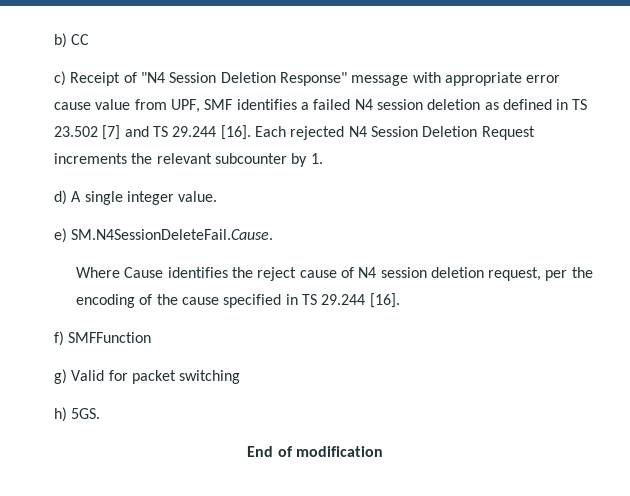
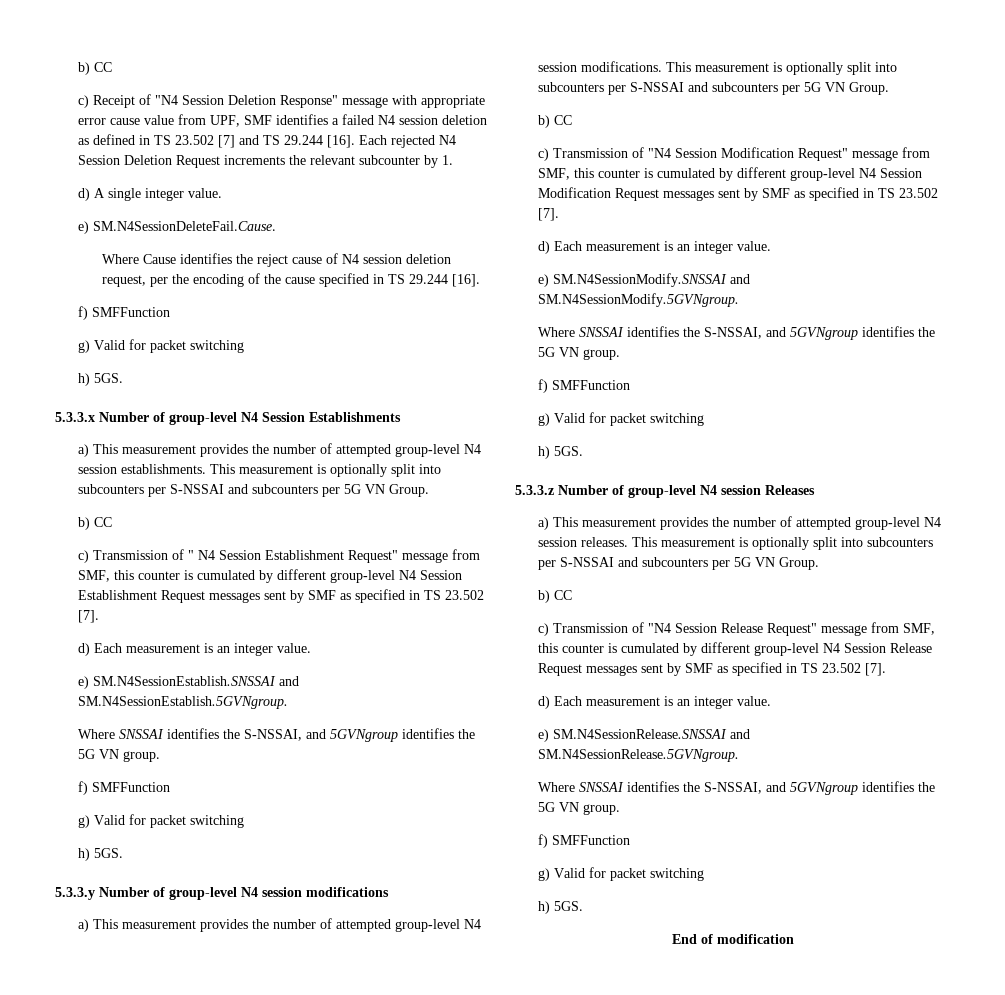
(101, 413) none -> [55,412,401,425] [78,443,482,457] [78,464,442,477] [78,484,430,497] [78,517,113,530] [78,549,481,563] [78,569,463,583] [78,589,485,603] [78,610,100,623] [78,643,312,656] [78,676,300,689] [78,696,289,709] [78,728,476,742] [78,749,161,762] [78,781,171,795] [78,814,245,828] [78,848,124,861] [55,887,389,900] [78,918,482,932] [538,61,898,75] [538,82,890,95] [538,115,573,128] [538,147,931,161] [538,167,923,181] [538,187,939,201] [538,208,560,221] [538,241,772,254] [538,273,751,287] [538,293,740,307] [538,326,936,340] [538,347,621,360] [538,379,631,393] [538,412,705,426] [538,446,584,459] [515,485,815,498] [538,516,942,530] [538,537,934,550] [538,557,820,570] [538,590,573,603] [538,622,936,636] [538,642,933,656] [538,662,887,676] [538,696,772,709] [538,729,751,742] [538,749,740,762] [538,781,936,795] [538,802,621,815] [538,834,631,848] [538,867,705,881] [538,901,584,914] // 5.3.3.x Number of group-level N4 Session Establishments // a) This measurement provides the number of attempted group-level N4 session establishments. This measurement is optionally split into subcounters per S-NSSAI and subcounters per 5G VN Group. // b) CC // c) Transmission of " N4 Session Establishment Request" message from SMF, this counter is cumulated by different group-level N4 Session Establishment Request messages sent by SMF as specified in TS 23.502 [7]. // d) Each measurement is an integer value. // e) SM.N4SessionEstablish.SNSSAI and SM.N4SessionEstablish.5GVNgroup. // Where SNSSAI identifies the S-NSSAI, and 5GVNgroup identifies the 5G VN group. // f) SMFFunction // g) Valid for packet switching // h) 5GS. // 5.3.3.y Number of group-level N4 session modifications // a) This measurement provides the number of attempted group-level N4 session modifications. This measurement is optionally split into subcounters per S-NSSAI and subcounters per 5G VN Group. // b) CC // c) Transmission of "N4 Session Modification Request" message from SMF, this counter is cumulated by different group-level N4 Session Modification Request messages sent by SMF as specified in TS 23.502 [7]. // d) Each measurement is an integer value. // e) SM.N4SessionModify.SNSSAI and SM.N4SessionModify.5GVNgroup. // Where SNSSAI identifies the S-NSSAI, and 5GVNgroup identifies the 5G VN group. // f) SMFFunction // g) Valid for packet switching // h) 5GS. // 5.3.3.z Number of group-level N4 session Releases // a) This measurement provides the number of attempted group-level N4 session releases. This measurement is optionally split into subcounters per S-NSSAI and subcounters per 5G VN Group. // b) CC // c) Transmission of "N4 Session Release Request" message from SMF, this counter is cumulated by different group-level N4 Session Release Request messages sent by SMF as specified in TS 23.502 [7]. // d) Each measurement is an integer value. // e) SM.N4SessionRelease.SNSSAI and SM.N4SessionRelease.5GVNgroup. // Where SNSSAI identifies the S-NSSAI, and 5GVNgroup identifies the 5G VN group. // f) SMFFunction // g) Valid for packet switching // h) 5GS.

